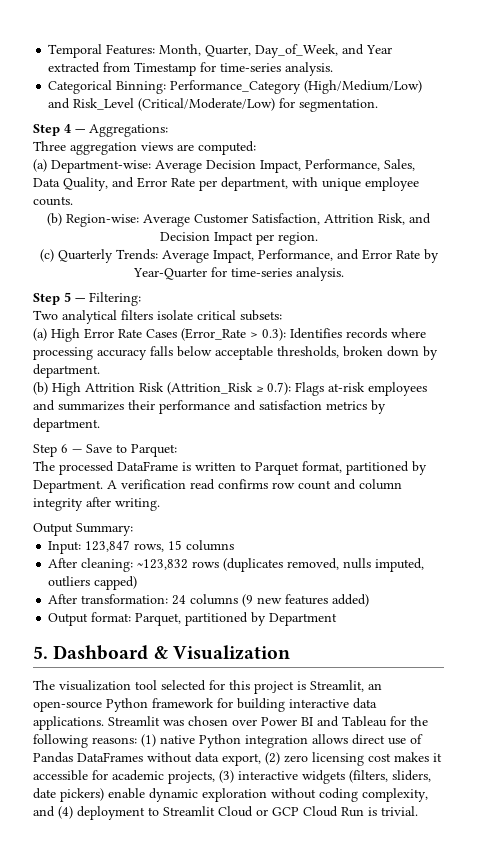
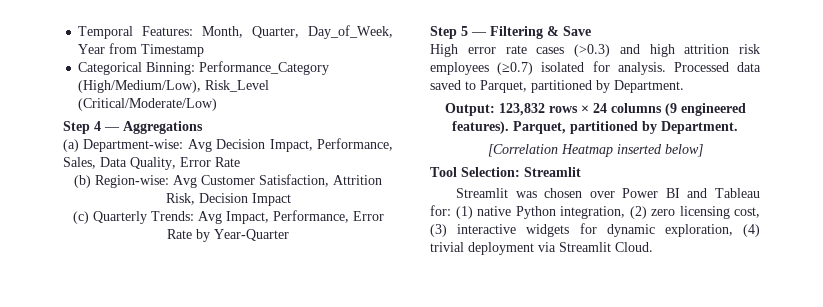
[342,44,393,55] [48,62,101,73] and Year extracted -> [78,44,106,54] Year
[200,62,334,76] for time-series analysis. -> (205, 50) none
[304,80,423,94] [48,98,71,109] (High/Medium/Low) and -> [78,80,202,93] (High/Medium/Low),
[279,98,379,112] for segmentation. -> (218, 104) none
[89,124,168,137] [33,141,256,155] Aggregations: // Three aggregation views are computed: -> [123,121,203,134] Aggregations
[155,160,202,173] Average -> [187,139,212,152] Avg
[112,177,419,191] [33,196,73,206] and Error Rate per department, with unique employee counts. -> [180,157,240,167] Error Rate
[143,214,190,227] Average -> [173,175,197,188] Avg
[409,213,431,224] and -> (195, 199) none
[255,232,318,245] per region. -> (291, 199) none
[161,249,359,263] Average Impact, Performance, and -> [197,210,349,224] Avg Impact, Performance,
[210,267,344,281] for time-series analysis. -> (289, 235) none
[89,292,141,306] [33,310,282,324] [33,328,426,342] [33,346,438,360] [33,364,100,378] [33,382,427,396] [33,400,386,414] [33,418,100,432] [33,444,177,457] [33,461,427,475] [33,479,402,493] [33,497,160,511] [33,523,133,536] [48,540,235,554] [48,558,425,572] [48,576,138,590] [48,594,370,607] [48,612,338,626] [33,645,290,660] [33,680,382,694] [33,698,377,712] [33,716,104,730] Filtering: // Two analytical filters isolate critical subsets: // (a) High Error Rate Cases (Error_Rate > 0.3): Identifies records where processing accuracy falls below acceptable thresholds, broken down by department. // (b) High Attrition Risk (Attrition_Risk ≥ 0.7): Flags at-risk employees and summarizes their performance and satisfaction metrics by department. // Step 6 — Save to Parquet: // The processed DataFrame is written to Parquet format, partitioned by Department. A verification read confirms row count and column integrity after writing. // Output Summary: // Input: 123,847 rows, 15 columns // After cleaning: ~123,832 rows (duplicates removed, nulls imputed, outliers capped) // After transformation: 24 columns (9 new features added) // Output format: Parquet, partitioned by Department // 5. Dashboard & Visualization // The visualization tool selected for this project is Streamlit, an open-source Python framework for building interactive data applications. -> [490,26,591,39] [430,44,760,57] [430,61,761,75] [430,80,684,93] [444,103,746,116] [452,121,738,134] [487,144,703,157] [430,167,581,177] Filtering & Save // High error rate cases (>0.3) and high attrition risk employees (≥0.7) isolated for analysis. Processed data saved to Parquet, partitioned by Department. // Output: 123,832 rows × 24 columns (9 engineered features). Parquet, partitioned by Department. // [Correlation Heatmap inserted below] // Tool Selection: Streamlit //
[390,716,428,726] [33,734,423,748] [33,752,442,766] [33,770,431,784] [33,788,428,802] [33,806,418,820] for the following reasons: (1) native Python integration allows direct use of Pandas DataFrames without data export, (2) zero licensing cost makes it accessible for academic projects, (3) interactive widgets (filters, sliders, date pickers) enable dynamic exploration without coding complexity, and (4) deployment to Streamlit Cloud or GCP Cloud Run is trivial. -> [430,205,760,219] [430,223,760,237] [430,242,653,255] for: (1) native Python integration, (2) zero licensing cost, (3) interactive widgets for dynamic exploration, (4) trivial deployment via Streamlit Cloud.

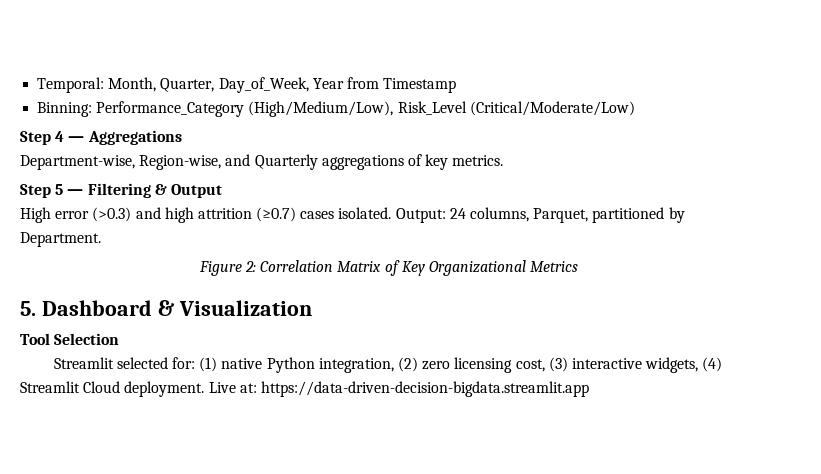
[78,26,194,39] Temporal Features: -> [37,77,105,93] Temporal:
[78,62,143,75] Categorical -> (457, 85) none
[63,138,393,152] [63,157,240,170] [74,174,382,188] [165,193,291,206] [72,210,384,224] [167,229,289,242] (a) Department-wise: Avg Decision Impact, Performance, Sales, Data Quality, Error Rate // (b) Region-wise: Avg Customer Satisfaction, Attrition Risk, Decision Impact // (c) Quarterly Trends: Avg Impact, Performance, Error Rate by Year-Quarter -> [20,154,504,170] Department-wise, Region-wise, and Quarterly aggregations of key metrics.
[563,26,591,36] Save -> [170,184,222,198] Output
[505,45,565,54] rate cases -> (90, 215) none
[739,44,760,54] [430,61,761,75] [430,80,684,93] [444,103,746,116] [452,121,738,134] [487,144,703,157] risk employees (≥0.7) isolated for analysis. Processed data saved to Parquet, partitioned by Department. // Output: 123,832 rows × 24 columns (9 engineered features). Parquet, partitioned by Department. // [Correlation Heatmap inserted below] -> [256,207,685,223] [20,232,101,247] [198,260,579,276] [20,300,312,316] (≥0.7) cases isolated. Output: 24 columns, Parquet, partitioned by Department. // Figure 2: Correlation Matrix of Key Organizational Metrics // 5. Dashboard & Visualization
[461,167,581,177] [456,188,760,198] Selection: Streamlit // Streamlit was chosen over Power BI and Tableau -> [54,333,120,345] [53,357,168,369] Selection // Streamlit selected
[526,223,760,237] [430,242,653,255] widgets for dynamic exploration, (4) trivial deployment via Streamlit Cloud. -> [645,357,723,373] [20,381,589,397] widgets, (4) Streamlit Cloud deployment. Live at: https://data-driven-decision-bigdata.streamlit.app

